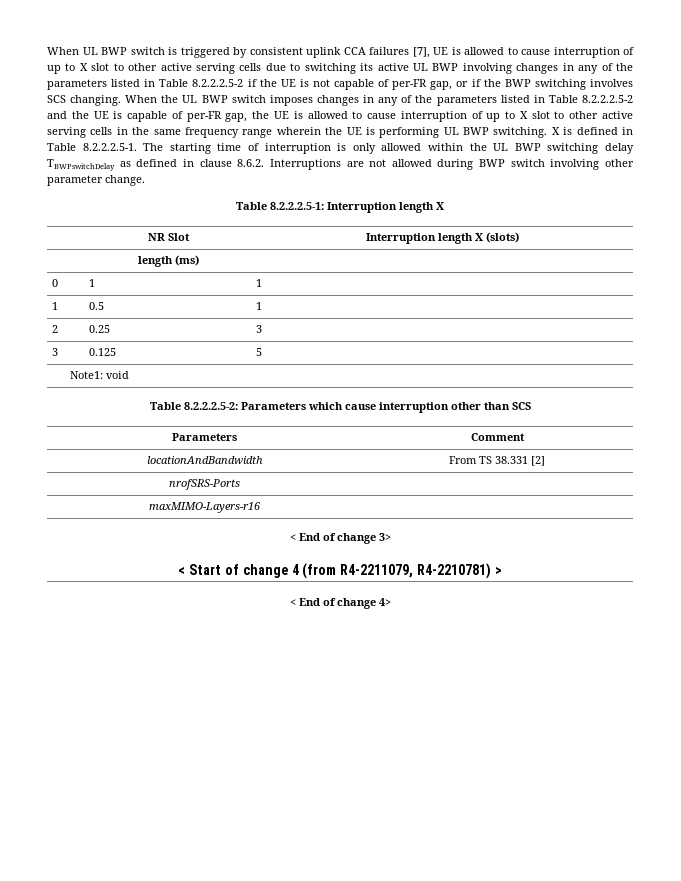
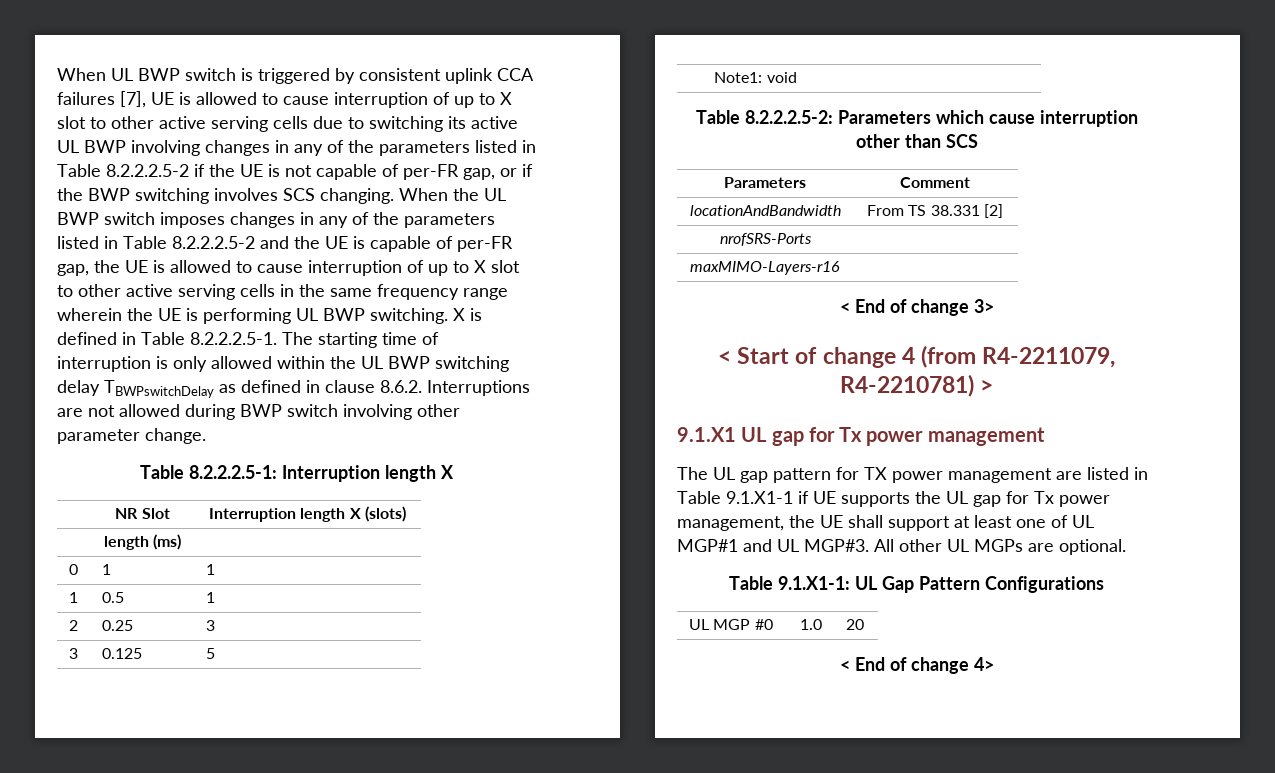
(502, 570) none -> [677,427,1045,446] [677,467,1148,483] [677,491,1110,507] [677,515,1094,531] [677,539,1126,555] [729,576,1104,593] [688,619,773,630] [799,619,822,630] [845,619,864,630] // 9.1.X1 UL gap for Tx power management // The UL gap pattern for TX power management are listed in Table 9.1.X1-1 if UE supports the UL gap for Tx power management, the UE shall support at least one of UL MGP#1 and UL MGP#3. All other UL MGPs are optional. // Table 9.1.X1-1: UL Gap Pattern Configurations // UL MGP #0 | 1.0 | 20

